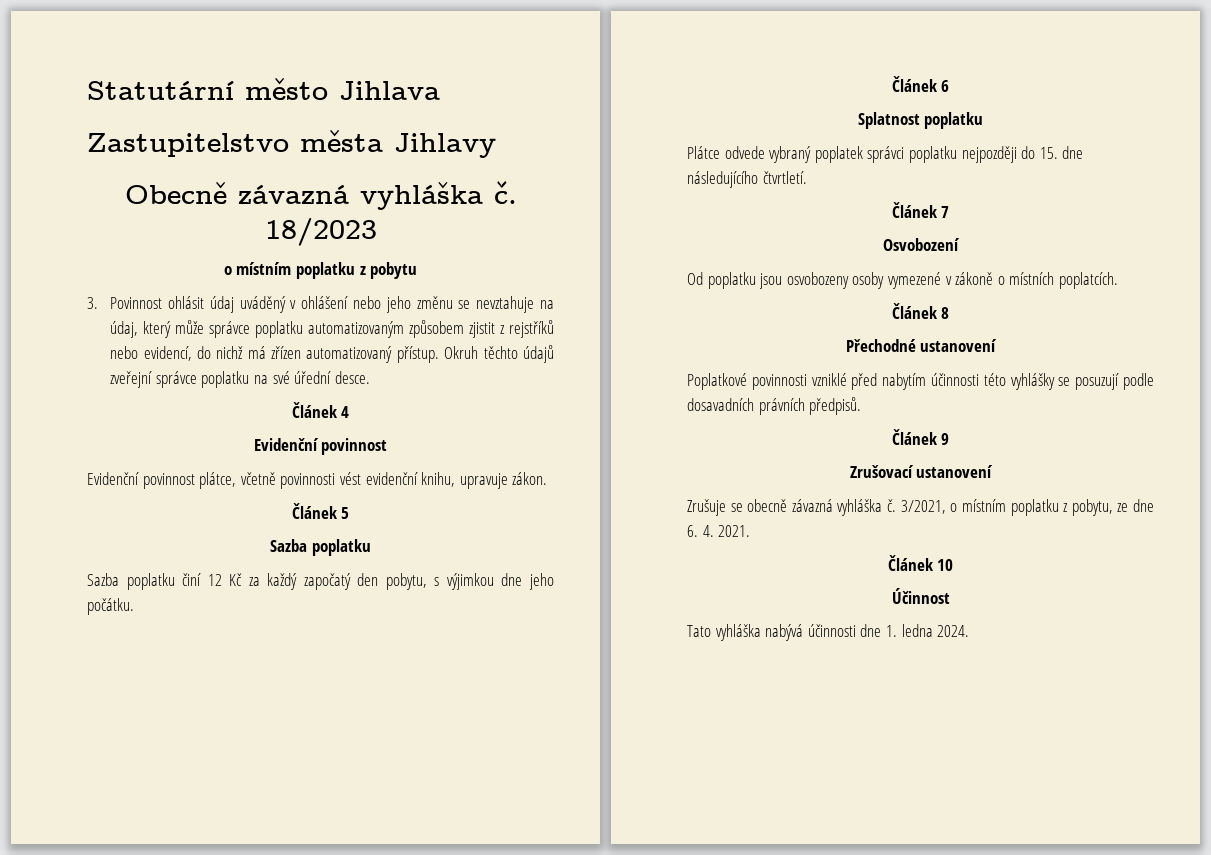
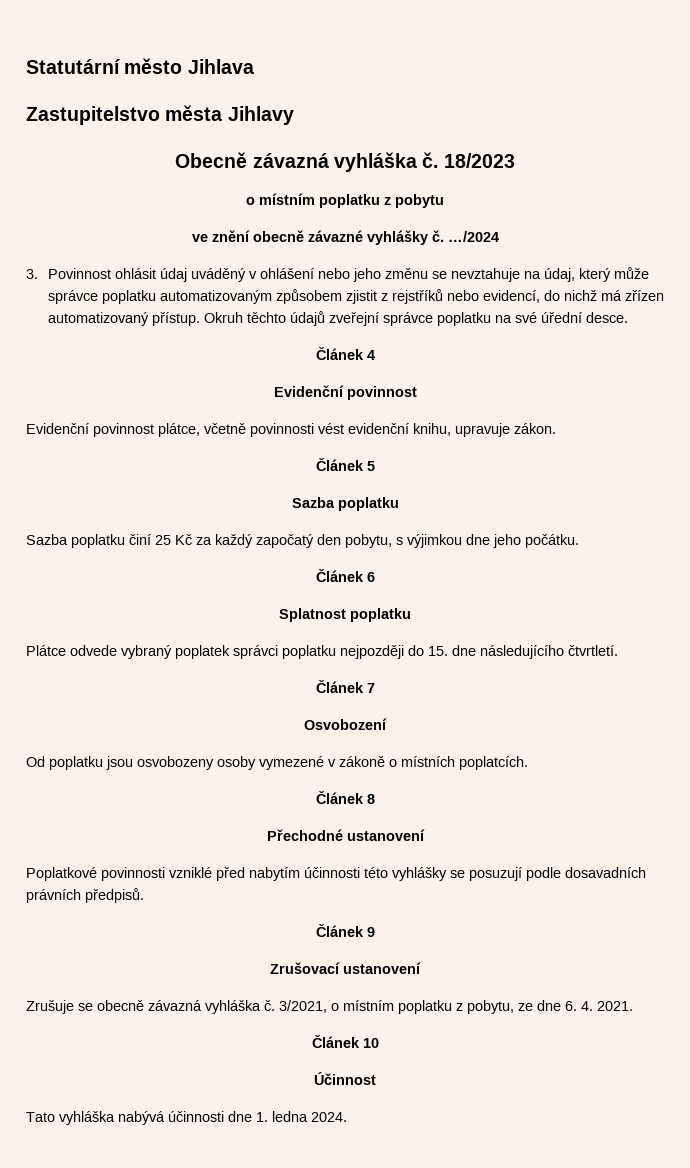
(418, 270) none -> [191,230,499,245] // ve znění obecně závazné vyhlášky č. …/2024
[207,574,222,586] 12 -> [155,535,171,545] 25

